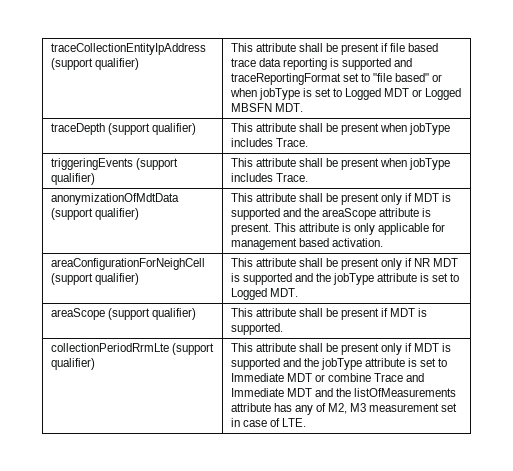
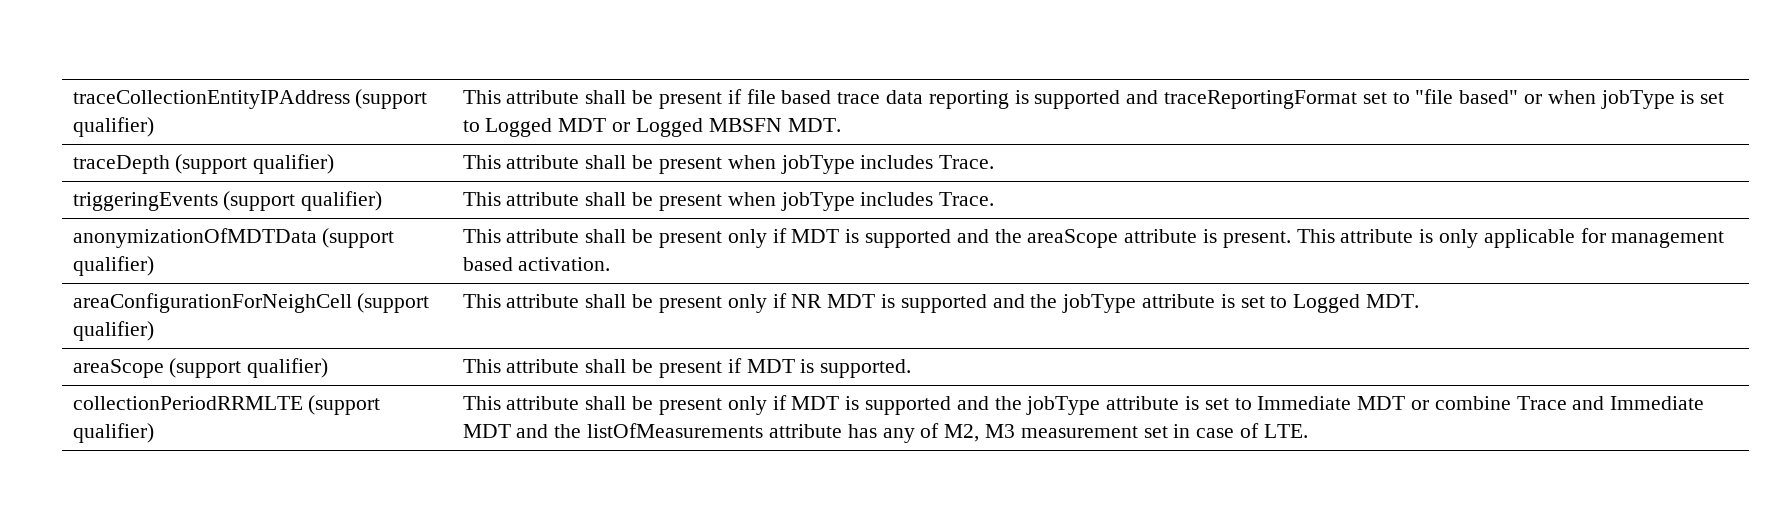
[50,43,206,55] traceCollectionEntityIpAddress -> [72,90,350,109] traceCollectionEntityIPAddress
[50,193,179,205] anonymizationOfMdtData -> [72,228,317,248] anonymizationOfMDTData
[50,343,169,352] collectionPeriodRrmLte -> [72,396,303,410] collectionPeriodRRMLTE

